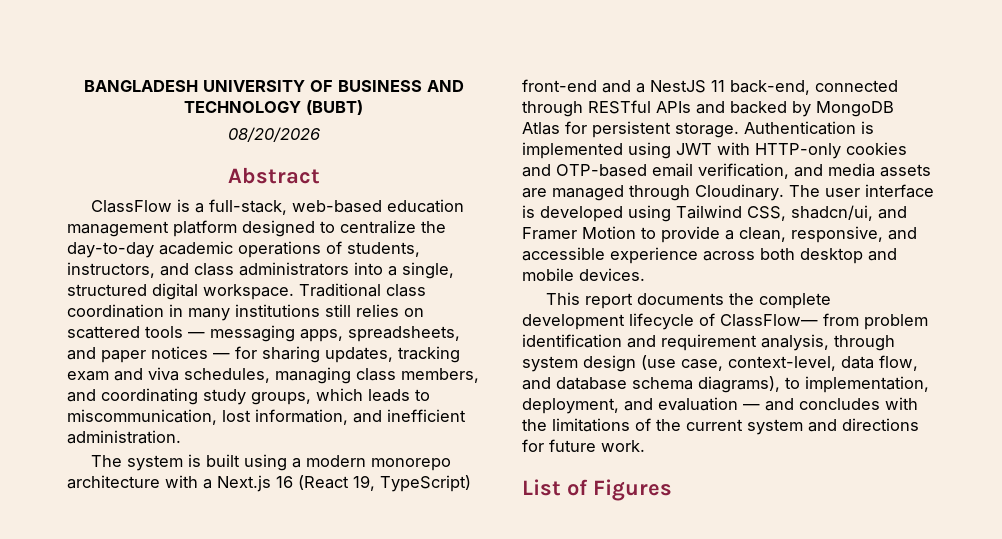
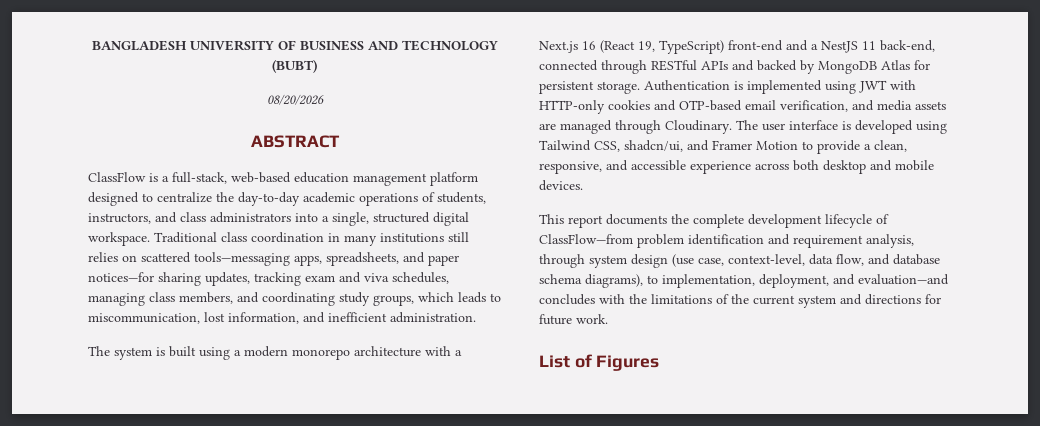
[227,167,320,184] Abstract -> [250,135,340,148] ABSTRACT
[145,325,295,342] tools — messaging -> [194,252,290,266] tools—messaging
[151,346,257,359] notices — for -> [88,272,154,282] notices—for
[720,313,859,327] ClassFlow— from -> [539,234,633,244] ClassFlow—from
[658,397,794,411] evaluation — and -> [858,274,949,285] evaluation—and

